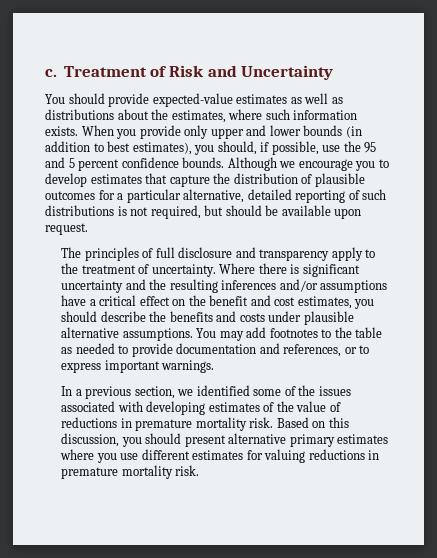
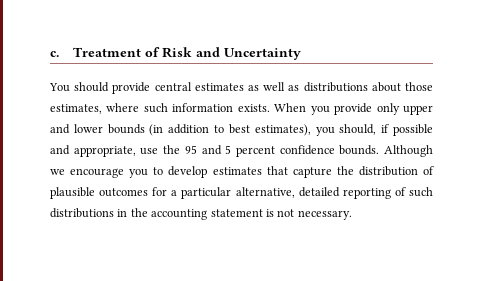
[152,93,233,107] expected-value -> [154,82,192,91] central
[151,109,169,120] the -> [404,82,433,91] those
[271,141,319,155] possible, -> [392,124,433,136] [50,145,136,157] possible and appropriate,
[117,205,362,219] [45,223,88,235] [61,247,376,261] [61,263,360,277] [61,279,388,293] [61,295,375,309] [61,311,354,325] [61,327,383,341] [61,343,370,357] [61,360,215,373] [61,385,351,399] [61,401,341,415] [61,417,349,431] [61,433,389,447] [60,449,380,463] [61,465,200,479] is not required, but should be available upon request. // The principles of full disclosure and transparency apply to the treatment of uncertainty. Where there is significant uncertainty and the resulting inferences and/or assumptions have a critical effect on the benefit and cost estimates, you should describe the benefits and costs under plausible alternative assumptions. You may add footnotes to the table as needed to provide documentation and references, or to express important warnings. // In a previous section, we identified some of the issues associated with developing estimates of the value of reductions in premature mortality risk. Based on this discussion, you should present alternative primary estimates where you use different estimates for valuing reductions in premature mortality risk. -> [117,208,352,220] in the accounting statement is not necessary.

